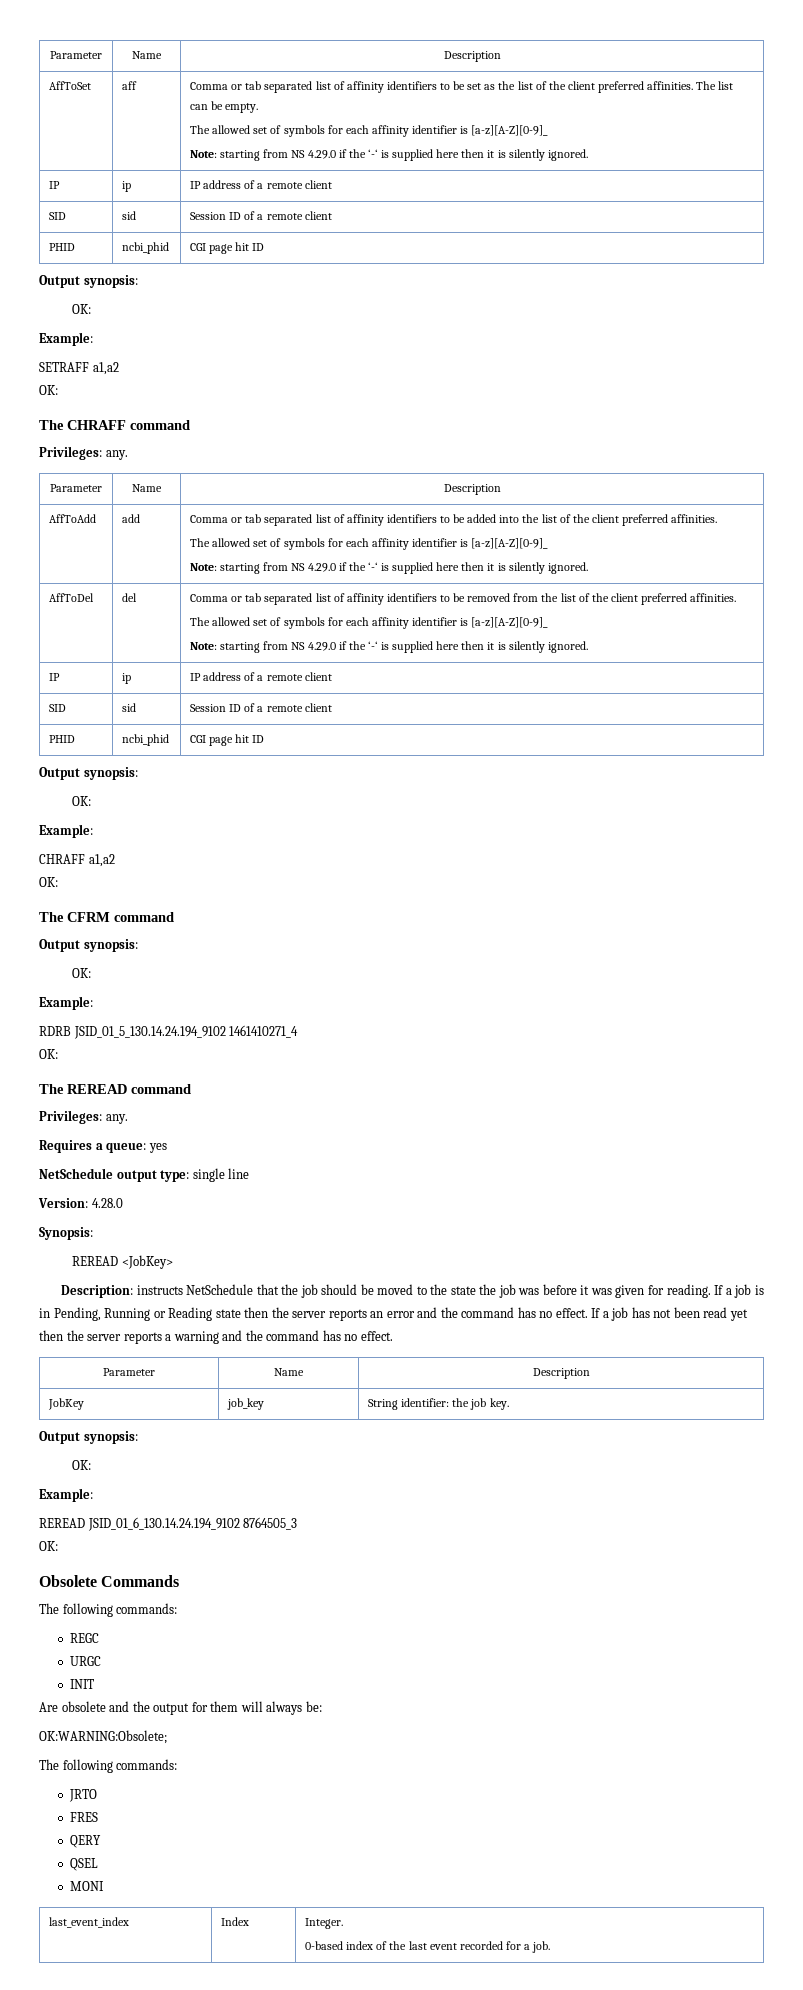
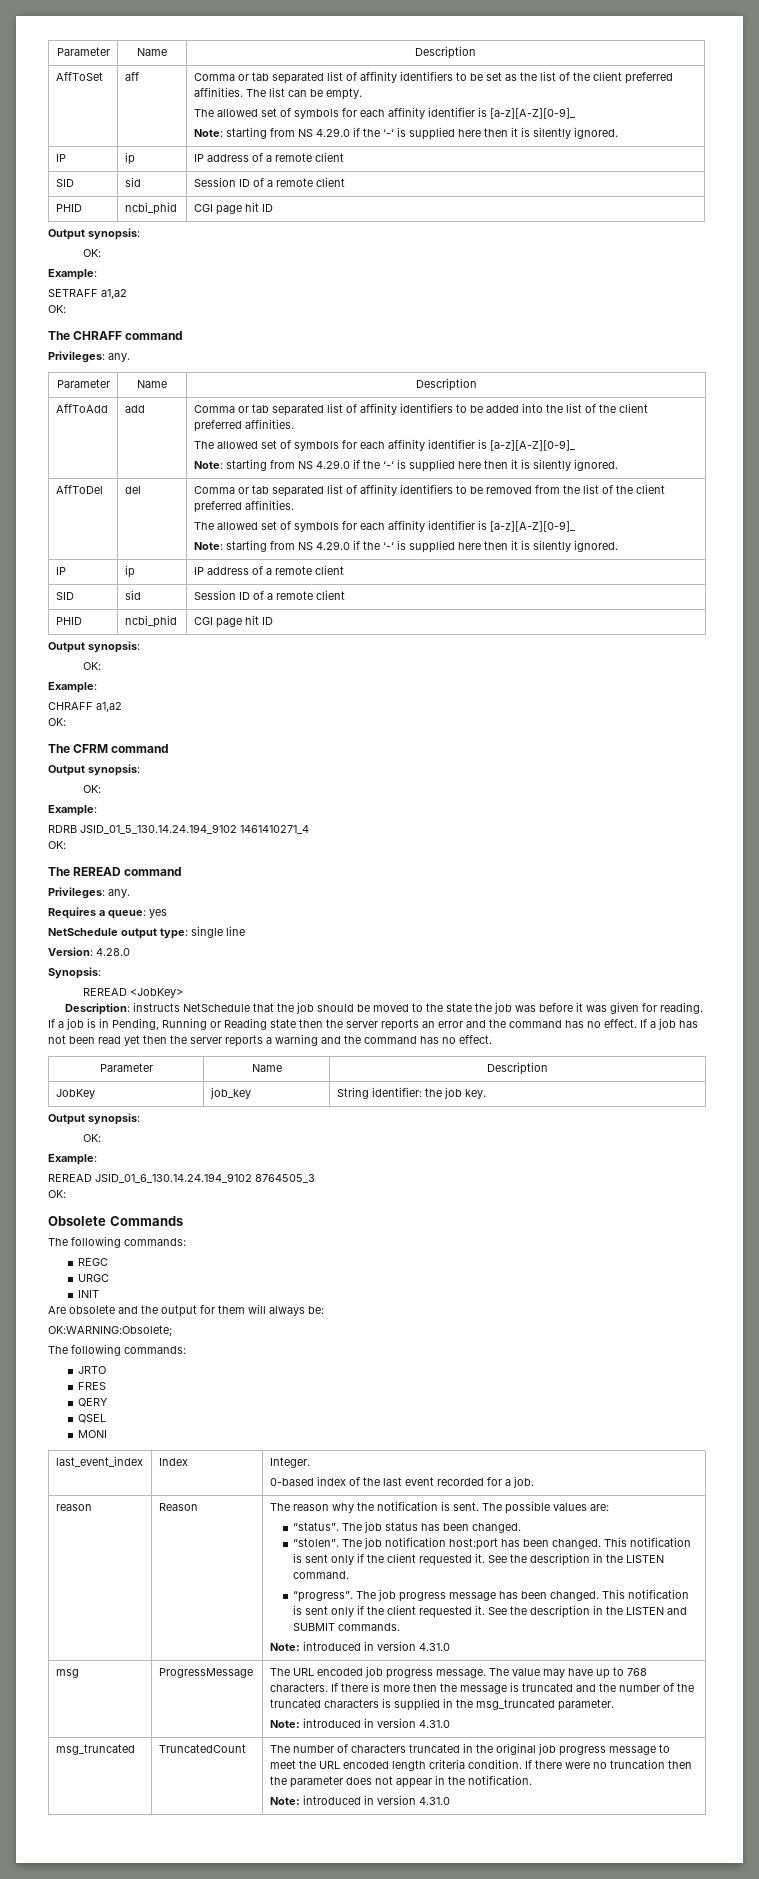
(551, 1947) none -> [55,1504,92,1511] [158,1503,198,1511] [269,1501,609,1514] [292,1521,521,1533] [292,1537,691,1550] [292,1553,664,1566] [292,1571,349,1579] [292,1589,689,1602] [292,1605,687,1618] [292,1623,400,1631] [269,1641,450,1651] [55,1669,79,1678] [158,1668,253,1678] [269,1666,647,1679] [269,1682,694,1694] [269,1698,614,1711] [269,1718,450,1728] [55,1744,135,1755] [158,1744,246,1753] [269,1743,670,1756] [269,1759,692,1771] [269,1775,532,1788] [269,1795,450,1805] // reason | Reason | The reason why the notification is sent. The possible values are: // “status”. The job status has been changed. // “stolen”. The job notification host:port has been changed. This notification is sent only if the client requested it. See the description in the LISTEN command. // “progress”. The job progress message has been changed. This notification is sent only if the client requested it. See the description in the LISTEN and SUBMIT commands. // Note: introduced in version 4.31.0 // msg | ProgressMessage | The URL encoded job progress message. The value may have up to 768 characters. If there is more then the message is truncated and the number of the truncated characters is supplied in the msg_truncated parameter. // Note: introduced in version 4.31.0 // msg_truncated | TruncatedCount | The number of characters truncated in the original job progress message to meet the URL encoded length criteria condition. If there were no truncation then the parameter does not appear in the notification. // Note: introduced in version 4.31.0

